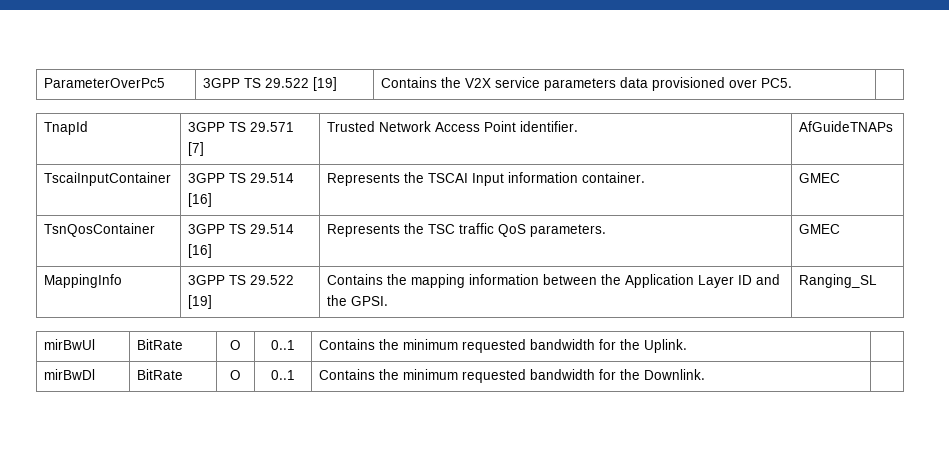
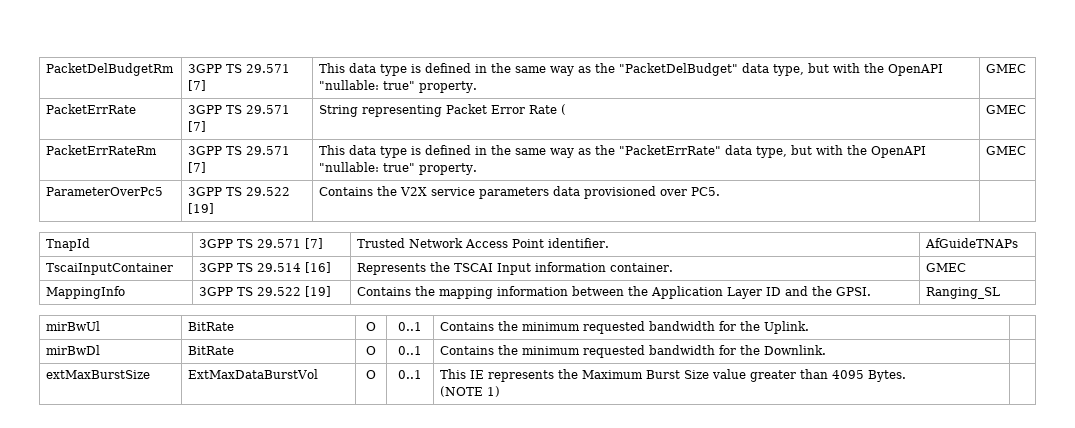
(44, 83) none -> [46,63,175,76] [188,64,291,73] [188,80,207,91] [319,63,944,76] [319,80,478,93] [986,64,1027,73] [46,104,137,114] [188,105,291,114] [188,121,207,132] [319,104,567,117] [986,105,1027,114] [46,145,158,155] [188,146,291,155] [188,162,207,173] [319,145,927,158] [319,162,478,175] [986,146,1027,155] PacketDelBudgetRm | 3GPP TS 29.571 [7] | This data type is defined in the same way as the "PacketDelBudget" data type, but with the OpenAPI "nullable: true" property. | GMEC // PacketErrRate | 3GPP TS 29.571 [7] | String representing Packet Error Rate ( | GMEC // PacketErrRateRm | 3GPP TS 29.571 [7] | This data type is defined in the same way as the "PacketErrRate" data type, but with the OpenAPI "nullable: true" property. | GMEC //
[44,223,156,237] [188,224,295,234] [188,244,213,258] [327,223,607,237] [799,224,841,234] // TsnQosContainer | 3GPP TS 29.514 [16] | Represents the TSC traffic QoS parameters. | GMEC -> (967, 267) none
(706, 374) none -> [46,370,151,379] [188,369,319,379] [366,370,376,379] [398,370,422,379] [440,369,907,382] [440,386,501,397] // extMaxBurstSize | ExtMaxDataBurstVol | O | 0..1 | This IE represents the Maximum Burst Size value greater than 4095 Bytes. // (NOTE 1) |

